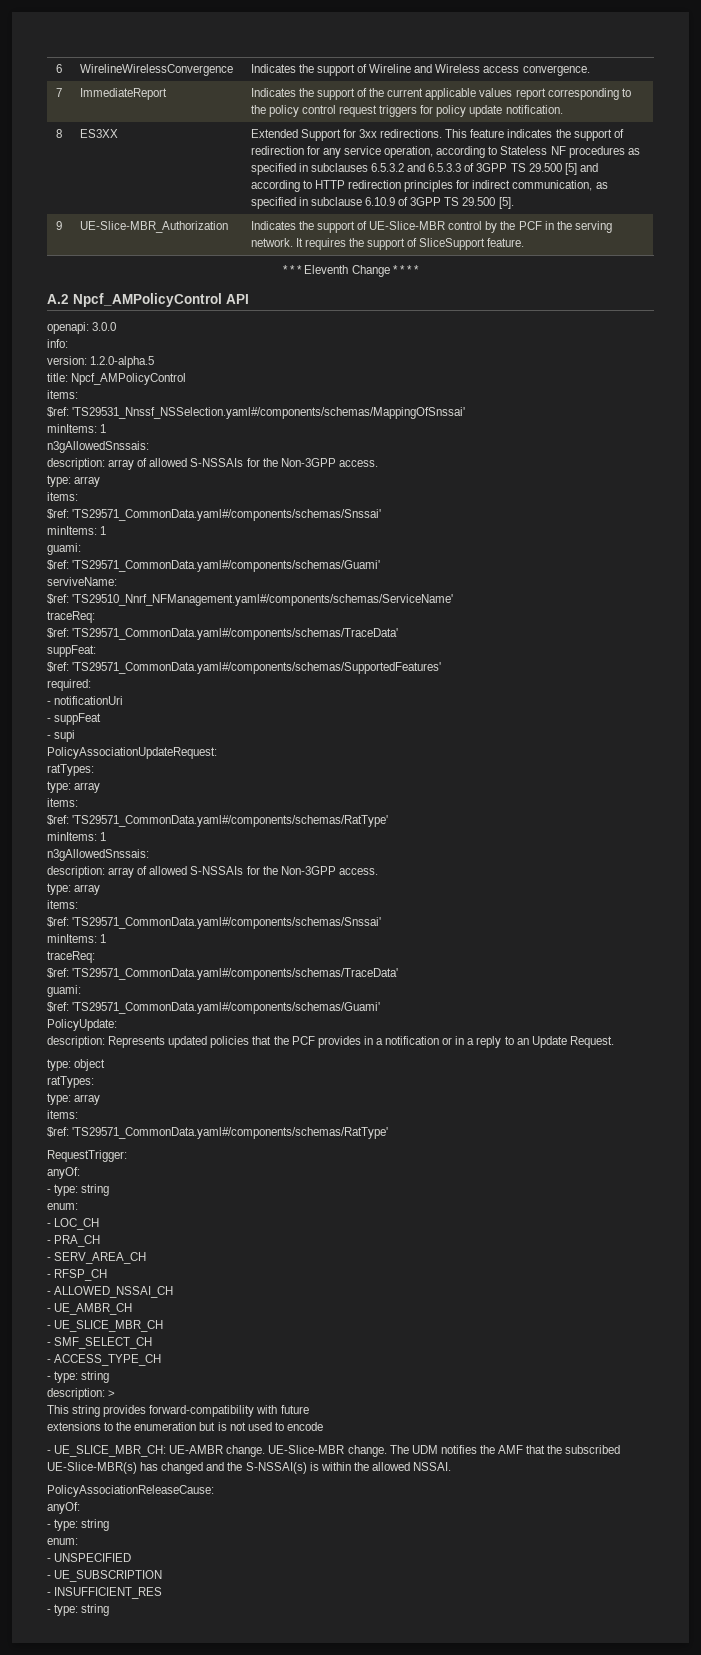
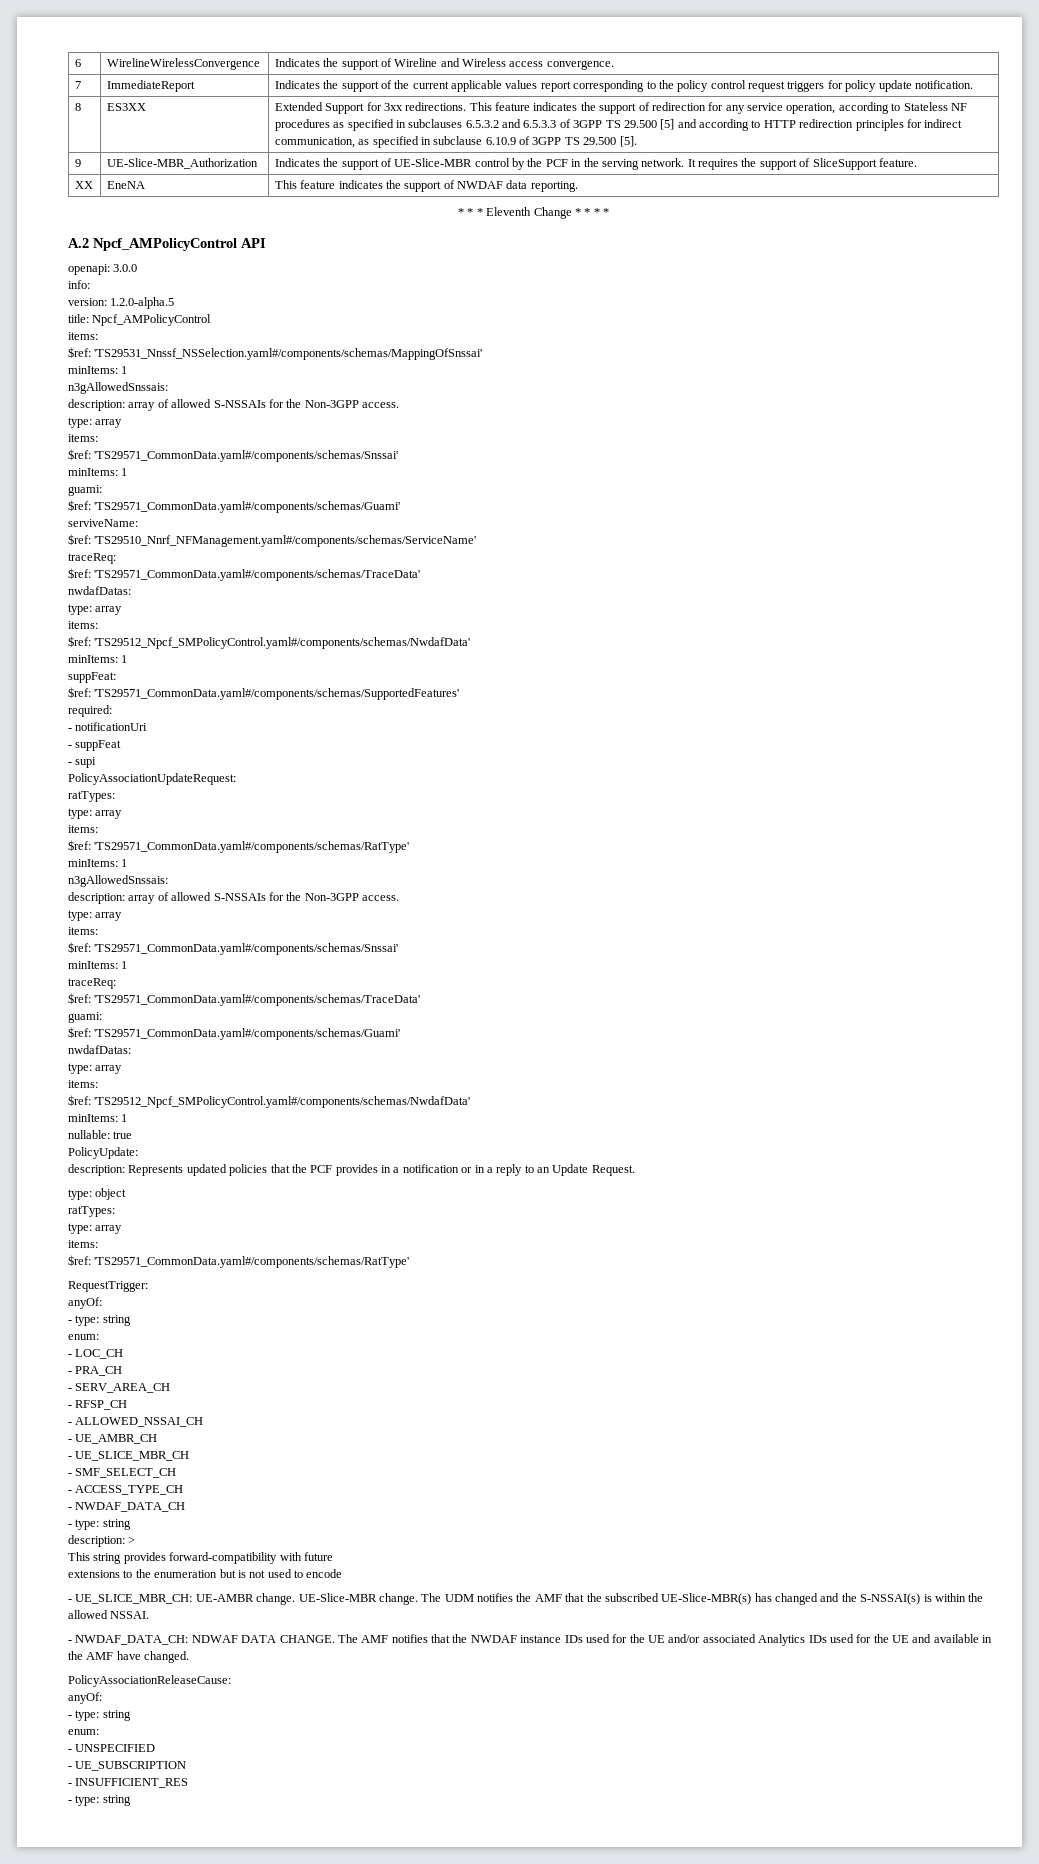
(525, 242) none -> [74,181,93,189] [106,181,145,189] [274,180,578,192] // XX | EneNA | This feature indicates the support of NWDAF data reporting.
(399, 634) none -> [68,586,131,595] [68,604,123,615] [68,621,98,629] [68,636,471,649] [68,655,128,663] // nwdafDatas: // type: array // items: // $ref: 'TS29512_Npcf_SMPolicyControl.yaml#/components/schemas/NwdafData' // minItems: 1
(381, 1008) none -> [68,1045,131,1054] [68,1063,123,1074] [68,1080,98,1088] [68,1095,471,1108] [68,1114,128,1122] [68,1130,133,1139] // nwdafDatas: // type: array // items: // $ref: 'TS29512_Npcf_SMPolicyControl.yaml#/components/schemas/NwdafData' // minItems: 1 // nullable: true
(162, 1360) none -> [68,1502,186,1512] // - NWDAF_DATA_CH
(452, 1466) none -> [68,1634,993,1646] [68,1651,190,1663] // - NWDAF_DATA_CH: NDWAF DATA CHANGE. The AMF notifies that the NWDAF instance IDs used for the UE and/or associated Analytics IDs used for the UE and available in the AMF have changed.

